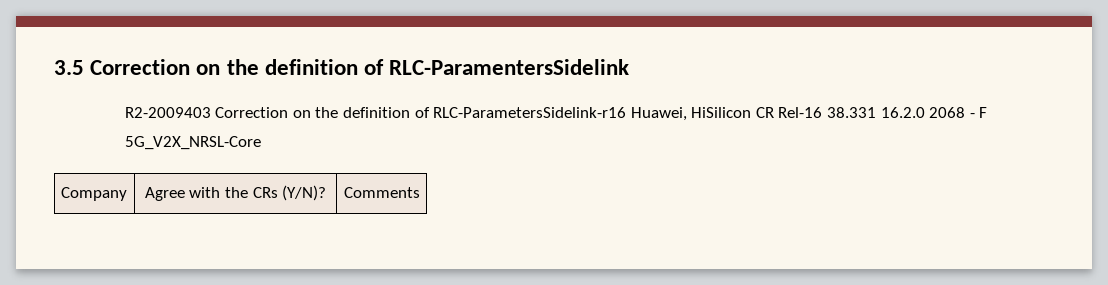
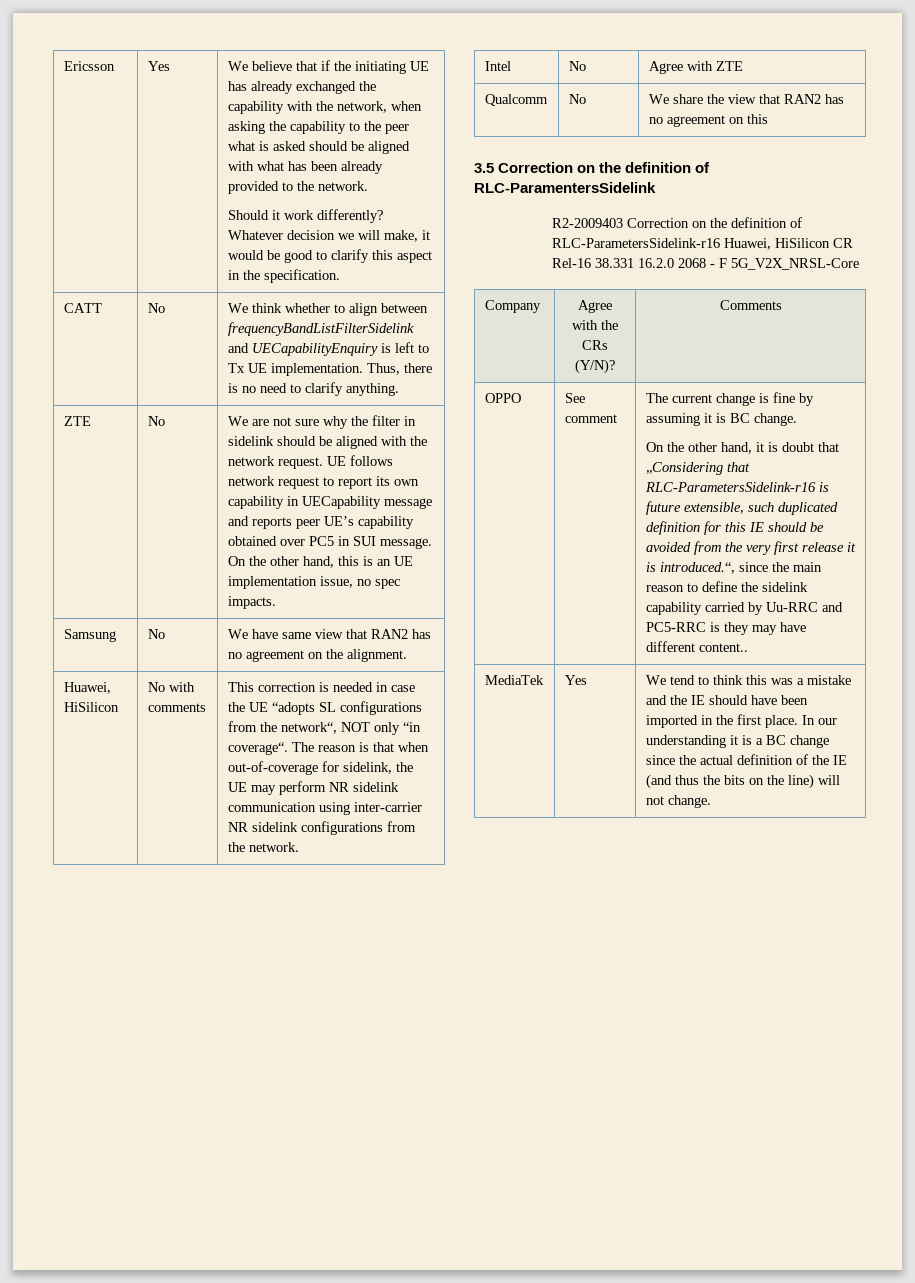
(54, 67) none -> [63,61,115,71] [147,61,170,71] [227,60,429,74] [227,81,376,94] [227,101,422,114] [227,121,409,134] [227,141,410,154] [227,161,383,174] [227,181,368,194] [227,209,383,223] [227,230,430,242] [227,249,432,263] [227,269,340,283] [63,303,102,313] [147,303,165,313] [227,303,428,316] [227,322,414,336] [227,342,429,356] [227,363,432,376] [227,382,399,396] [63,416,91,426] [147,416,165,426] [227,415,416,429] [227,436,427,449] [227,455,393,469] [227,476,419,489] [227,496,432,509] [227,516,414,529] [227,536,432,549] [227,556,413,568] [227,576,400,589] [227,596,276,609] [63,629,116,642] [147,629,165,639] [227,629,431,639] [227,649,407,662] [63,682,111,694] [63,702,119,712] [147,682,195,692] [147,703,206,712] [227,682,415,692] [227,701,422,715] [227,721,421,735] [227,742,429,755] [227,761,413,775] [227,781,399,795] [227,802,422,815] [227,821,416,835] [227,842,299,852] [484,61,511,71] [568,61,586,71] [648,61,743,74] [484,94,548,106] [568,94,586,104] [648,94,844,104] [648,114,768,127] Ericsson | Yes | We believe that if the initiating UE has already exchanged the capability with the network, when asking the capability to the peer what is asked should be aligned with what has been already provided to the network. // Should it work differently? Whatever decision we will make, it would be good to clarify this aspect in the specification. // CATT | No | We think whether to align between frequencyBandListFilterSidelink and UECapabilityEnquiry is left to Tx UE implementation. Thus, there is no need to clarify anything. // ZTE | No | We are not sure why the filter in sidelink should be aligned with the network request. UE follows network request to report its own capability in UECapability message and reports peer UE’s capability obtained over PC5 in SUI message. On the other hand, this is an UE implementation issue, no spec impacts. // Samsung | No | We have same view that RAN2 has no agreement on the alignment. // Huawei, HiSilicon | No with comments | This correction is needed in case the UE “adopts SL configurations from the network“, NOT only “in coverage“. The reason is that when out-of-coverage for sidelink, the UE may perform NR sidelink communication using inter-carrier NR sidelink configurations from the network. // Intel | No | Agree with ZTE // Qualcomm | No | We share the view that RAN2 has no agreement on this //
(420, 192) none -> [484,393,521,403] [564,393,585,403] [564,414,617,423] [645,392,814,406] [645,413,797,426] [645,442,839,454] [645,462,750,475] [644,482,829,492] [645,501,838,515] [645,521,824,535] [645,541,856,555] [645,562,822,574] [645,581,808,592] [645,602,843,615] [645,622,806,635] [645,641,748,652] [484,675,544,685] [564,675,587,685] [645,675,851,685] [645,695,808,705] [645,714,837,728] [645,735,829,748] [645,754,847,765] [645,774,840,789] [645,795,711,808] // OPPO | See comment | The current change is fine by assuming it is BC change. // On the other hand, it is doubt that „Considering that RLC-ParametersSidelink-r16 is future extensible, such duplicated definition for this IE should be avoided from the very first release it is introduced.“, since the main reason to define the sidelink capability carried by Uu-RRC and PC5-RRC is they may have different content.. // MediaTek | Yes | We tend to think this was a mistake and the IE should have been imported in the first place. In our understanding it is a BC change since the actual definition of the IE (and thus the bits on the line) will not change.

